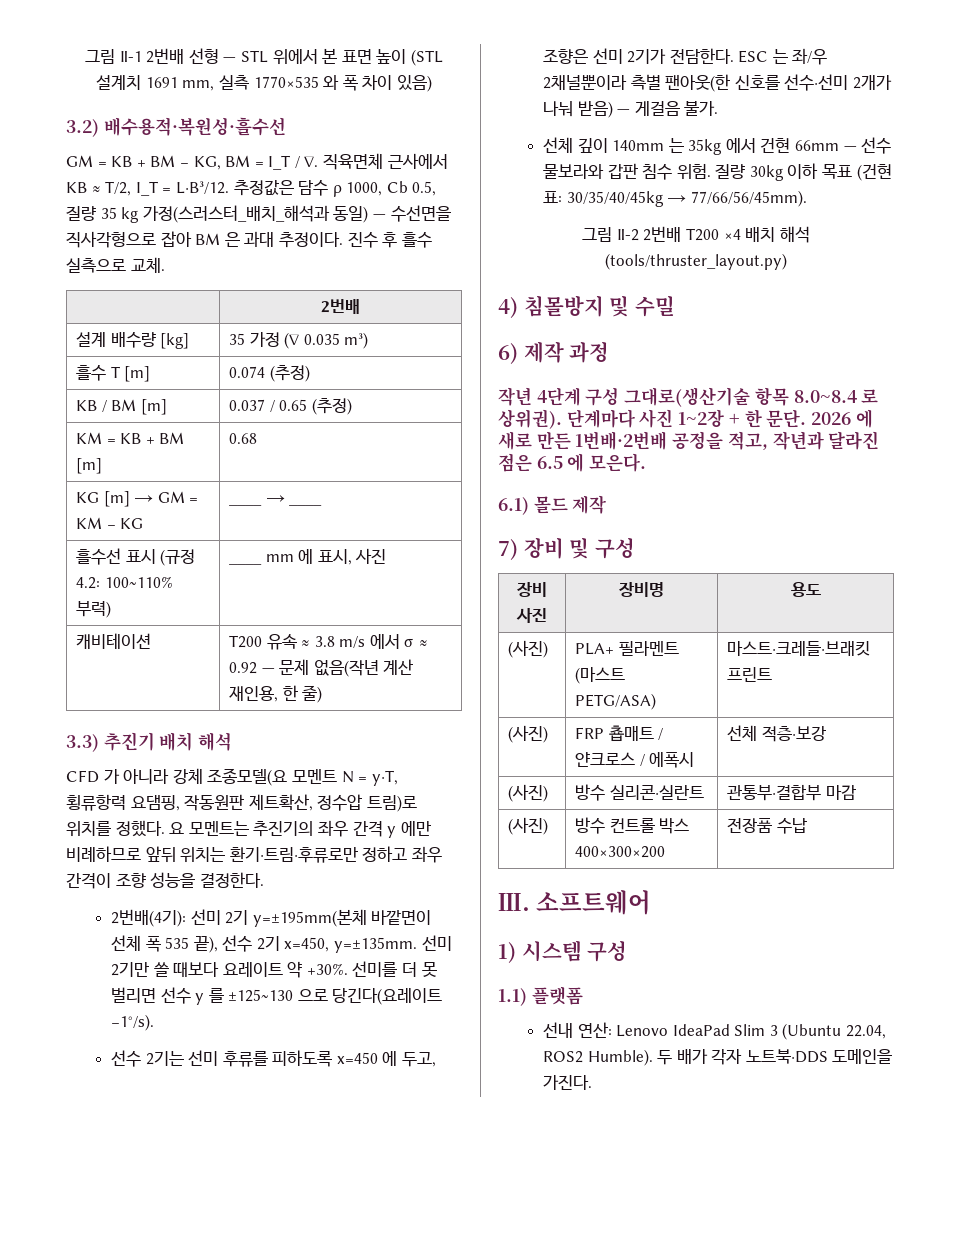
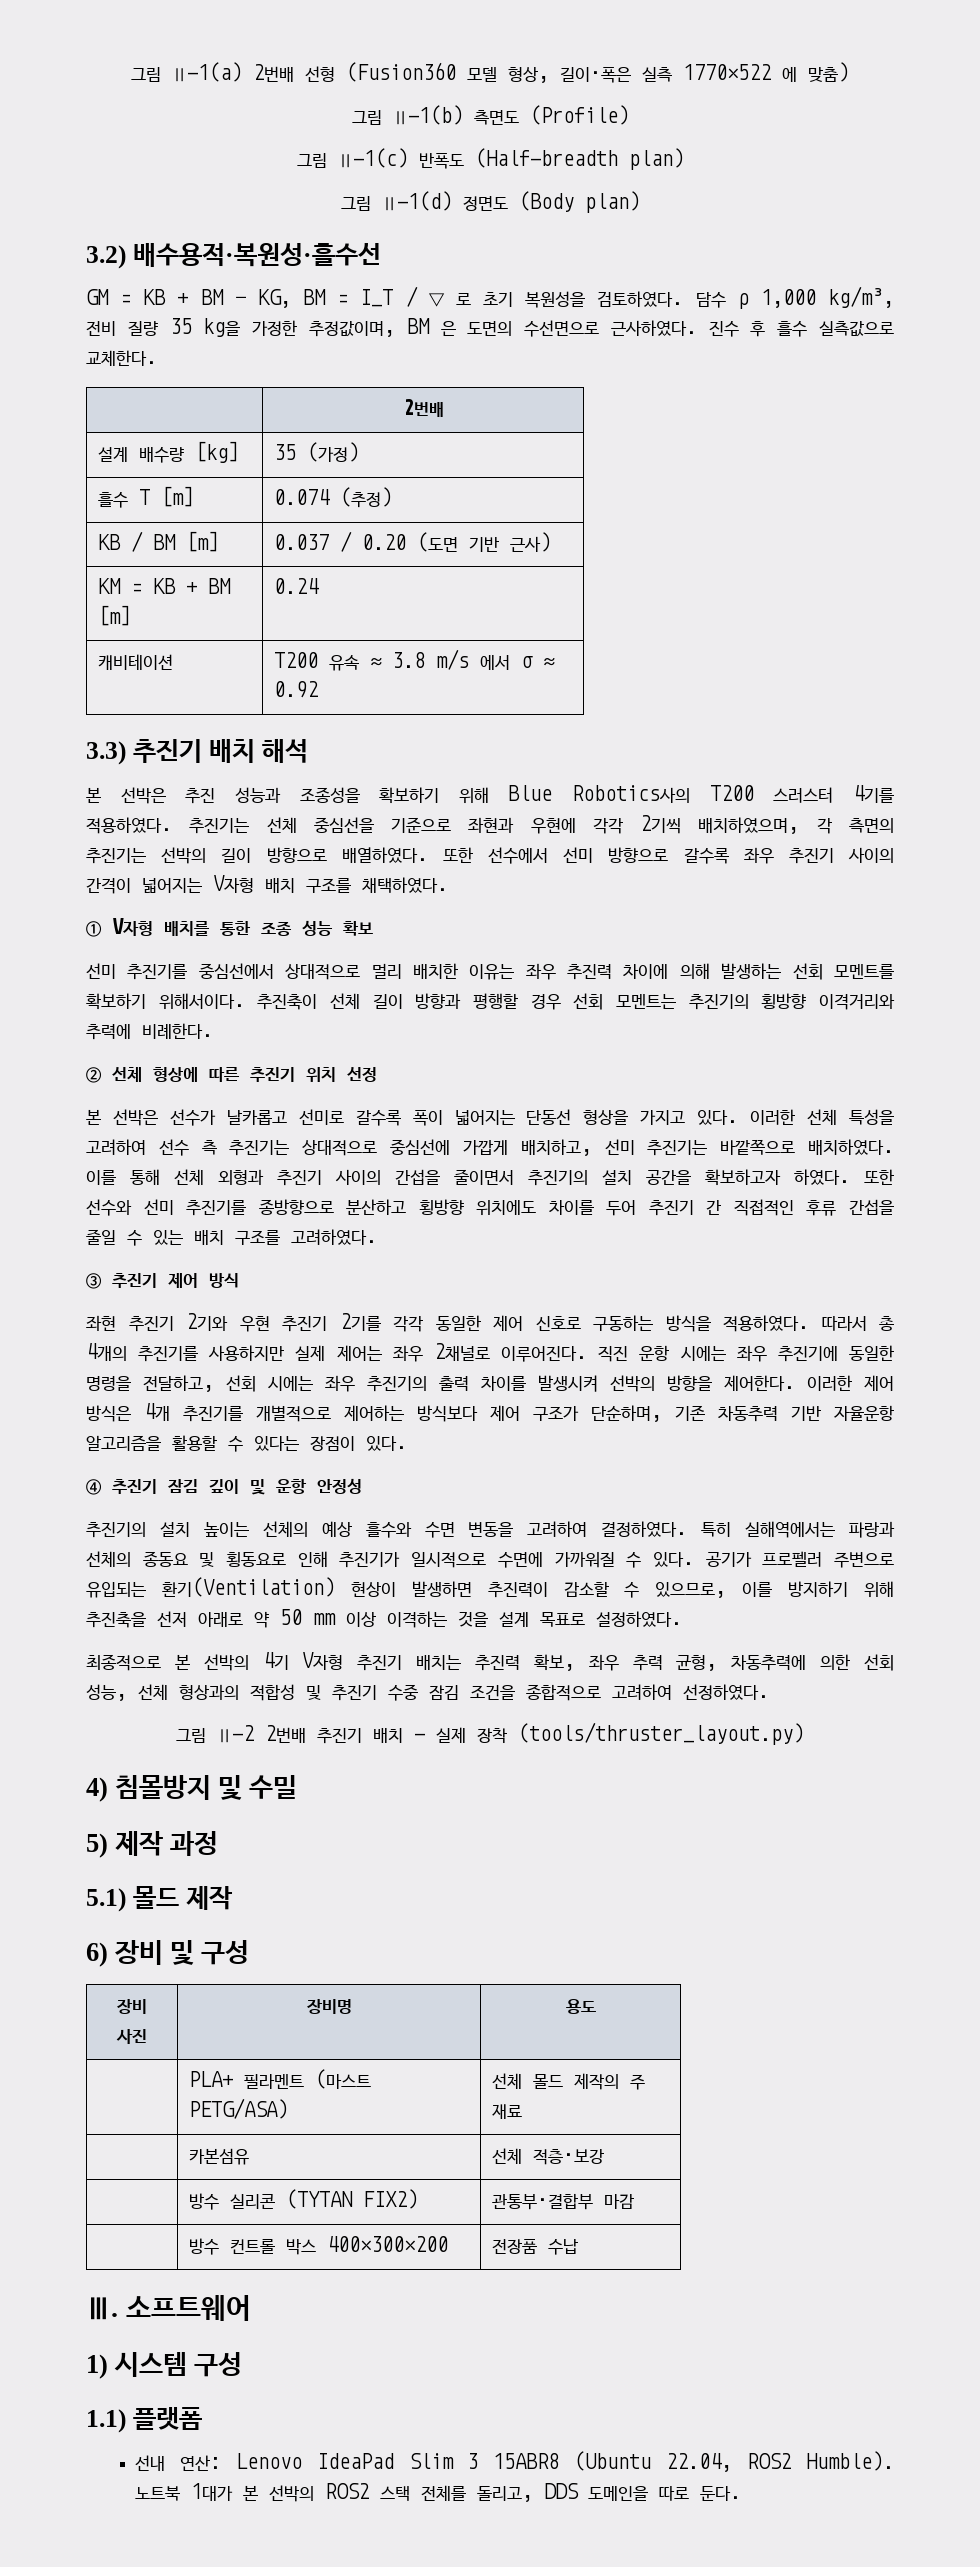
[85,49,142,64] 그림 Ⅱ-1 -> [131,62,242,82] 그림 Ⅱ-1(a)
[223,48,443,66] [96,75,432,92] — STL 위에서 본 표면 높이 (STL 설계치 1691 mm, 실측 1770×535 와 폭 차이 있음) -> [346,62,849,83] [351,105,629,125] [296,148,684,170] [340,191,640,213] (Fusion360 모델 형상, 길이·폭은 실측 1770×522 에 맞춤) // 그림 Ⅱ-1(b) 측면도 (Profile) // 그림 Ⅱ-1(c) 반폭도 (Half-breadth plan) // 그림 Ⅱ-1(d) 정면도 (Body plan)
[304,153,448,170] [66,180,437,197] [66,205,451,223] [66,231,343,248] ∇. 직육면체 근사에서 KB ≈ T/2, I_T = L·B³/12. 추정값은 담수 ρ 1000, Cb 0.5, 질량 35 kg 가정(스러스터_배치_해석과 동일) — 수선면을 직사각형으로 잡아 BM 은 과대 추정이다. -> [427,286,894,309] [86,318,697,337] ∇ 로 초기 복원성을 검토하였다. 담수 ρ 1,000 kg/m³, 전비 질량 35 kg을 가정한 추정값이며, BM 은 도면의 수선면으로 근사하였다.
[66,257,165,273] 실측으로 교체. -> [819,321,895,337] [86,350,157,366] 실측값으로 교체한다.
[249,332,369,349] 가정 (∇ 0.035 m³) -> [307,442,360,462] (가정)
[279,398,352,415] 0.65 (추정) -> [362,532,552,552] 0.20 (도면 기반 근사)
[228,433,257,444] [75,491,199,507] [75,517,144,529] [228,503,262,506] [265,495,285,503] [289,503,323,506] [75,548,196,566] [75,576,173,589] [75,601,111,618] [228,562,262,565] [265,548,387,565] 0.68 // KG [m] → GM = KM − KG | ____ → ____ // 흘수선 표시 (규정 4.2: 100~110% 부력) | ____ mm 에 표시, 사진 -> [274,578,320,594] 0.24
[261,659,414,677] [228,685,323,703] [66,732,233,752] [66,768,398,786] [66,794,417,812] [66,820,431,838] [66,846,442,863] [66,872,264,889] [110,909,432,927] [110,935,452,953] [110,961,437,978] [110,987,443,1005] [110,1014,154,1031] [110,1050,437,1067] [542,48,828,65] [542,74,892,92] [542,101,719,118] [542,137,892,155] [542,163,892,181] [542,190,807,207] [582,226,810,243] — 문제 없음(작년 계산 재인용, 한 줄) // 3.3) 추진기 배치 해석 // CFD 가 아니라 강체 조종모델(요 모멘트 N = y·T, 횡류항력 요댐핑, 작동원판 제트확산, 정수압 트림)로 위치를 정했다. 요 모멘트는 추진기의 좌우 간격 y 에만 비례하므로 앞뒤 위치는 환기·트림·후류로만 정하고 좌우 간격이 조향 성능을 결정한다. // 2번배(4기): 선미 2기 y=±195mm(본체 바깥면이 선체 폭 535 끝), 선수 2기 x=450, y=±135mm. 선미 2기만 쓸 때보다 요레이트 약 +30%. 선미를 더 못 벌리면 선수 y 를 ±125~130 으로 당긴다(요레이트 −1°/s). // 선수 2기는 선미 후류를 피하도록 x=450 에 두고, 조향은 선미 2기가 전담한다. ESC 는 좌/우 2채널뿐이라 측별 팬아웃(한 신호를 선수·선미 2개가 나눠 받음) — 게걸음 불가. // 선체 깊이 140mm 는 35kg 에서 건현 66mm — 선수 물보라와 갑판 침수 위험. 질량 30kg 이하 목표 (건현 표: 30/35/40/45kg → 77/66/56/45mm). // 그림 Ⅱ-2 2번배 T200 ×4 배치 해석 -> [86,739,308,765] [86,785,894,804] [86,815,894,834] [86,847,894,864] [86,875,448,894] [86,918,373,937] [86,963,894,980] [86,993,895,1010] [86,1023,213,1040] [86,1067,377,1083] [86,1109,895,1126] [86,1139,895,1156] [86,1169,894,1186] [86,1199,895,1216] [86,1229,377,1246] [86,1273,239,1289] [86,1313,894,1332] [86,1343,895,1362] [86,1375,894,1392] [86,1403,894,1422] [86,1435,407,1452] [86,1478,362,1495] [86,1521,895,1538] [86,1551,895,1568] [86,1577,894,1598] [86,1609,682,1628] [86,1652,894,1671] [86,1684,769,1701] [176,1725,507,1744] // 3.3) 추진기 배치 해석 // 본 선박은 추진 성능과 조종성을 확보하기 위해 Blue Robotics사의 T200 스러스터 4기를 적용하였다. 추진기는 선체 중심선을 기준으로 좌현과 우현에 각각 2기씩 배치하였으며, 각 측면의 추진기는 선박의 길이 방향으로 배열하였다. 또한 선수에서 선미 방향으로 갈수록 좌우 추진기 사이의 간격이 넓어지는 V자형 배치 구조를 채택하였다. // ① V자형 배치를 통한 조종 성능 확보 // 선미 추진기를 중심선에서 상대적으로 멀리 배치한 이유는 좌우 추진력 차이에 의해 발생하는 선회 모멘트를 확보하기 위해서이다. 추진축이 선체 길이 방향과 평행할 경우 선회 모멘트는 추진기의 횡방향 이격거리와 추력에 비례한다. // ② 선체 형상에 따른 추진기 위치 선정 // 본 선박은 선수가 날카롭고 선미로 갈수록 폭이 넓어지는 단동선 형상을 가지고 있다. 이러한 선체 특성을 고려하여 선수 측 추진기는 상대적으로 중심선에 가깝게 배치하고, 선미 추진기는 바깥쪽으로 배치하였다. 이를 통해 선체 외형과 추진기 사이의 간섭을 줄이면서 추진기의 설치 공간을 확보하고자 하였다. 또한 선수와 선미 추진기를 종방향으로 분산하고 횡방향 위치에도 차이를 두어 추진기 간 직접적인 후류 간섭을 줄일 수 있는 배치 구조를 고려하였다. // ③ 추진기 제어 방식 // 좌현 추진기 2기와 우현 추진기 2기를 각각 동일한 제어 신호로 구동하는 방식을 적용하였다. 따라서 총 4개의 추진기를 사용하지만 실제 제어는 좌우 2채널로 이루어진다. 직진 운항 시에는 좌우 추진기에 동일한 명령을 전달하고, 선회 시에는 좌우 추진기의 출력 차이를 발생시켜 선박의 방향을 제어한다. 이러한 제어 방식은 4개 추진기를 개별적으로 제어하는 방식보다 제어 구조가 단순하며, 기존 차동추력 기반 자율운항 알고리즘을 활용할 수 있다는 장점이 있다. // ④ 추진기 잠김 깊이 및 운항 안정성 // 추진기의 설치 높이는 선체의 예상 흘수와 수면 변동을 고려하여 결정하였다. 특히 실해역에서는 파랑과 선체의 종동요 및 횡동요로 인해 추진기가 일시적으로 수면에 가까워질 수 있다. 공기가 프로펠러 주변으로 유입되는 환기(Ventilation) 현상이 발생하면 추진력이 감소할 수 있으므로, 이를 방지하기 위해 추진축을 선저 아래로 약 50 mm 이상 이격하는 것을 설계 목표로 설정하였다. // 최종적으로 본 선박의 4기 V자형 추진기 배치는 추진력 확보, 좌우 추력 균형, 차동추력에 의한 선회 성능, 선체 형상과의 적합성 및 추진기 수중 잠김 조건을 종합적으로 고려하여 선정하였다. // 그림 Ⅱ-2 2번배 추진기 배치 — 실제 장착
[498,343,518,365] 6) -> [86,1833,108,1858] 5)
[498,387,879,407] [498,409,873,429] [498,431,880,450] [498,453,647,472] [498,497,529,515] 작년 4단계 구성 그대로(생산기술 항목 8.0~8.4 로 상위권). 단계마다 사진 1~2장 + 한 문단. 2026 에 새로 만든 1번배·2번배 공정을 적고, 작년과 달라진 점은 6.5 에 모은다. // 6.1) -> [86,1888,126,1912] 5.1)
[498,539,518,561] 7) -> [86,1942,108,1967] 6)
[507,640,548,658] (사진) -> (596, 2006) none
[726,641,870,656] [726,667,772,682] [507,725,548,743] [574,725,664,742] [574,752,695,768] 마스트·크레들·브래킷 프린트 // (사진) | FRP 춉매트 / 얀크로스 / 에폭시 -> [492,2073,646,2090] [492,2104,523,2119] [189,2148,250,2165] 선체 몰드 제작의 주 재료 // | 카본섬유
[507,784,548,802] [574,784,704,801] (사진) | 방수 실리콘·실란트 -> [189,2189,419,2210] | 방수 실리콘 (TYTAN FIX2)
[507,817,548,835] (사진) -> (635, 2201) none
(778, 1030) none -> [493,2453,560,2469] 15ABR8
[657,1049,893,1065] [542,1075,592,1090] 두 배가 각자 노트북·DDS 도메인을 가진다. -> [134,2483,741,2502] 노트북 1대가 본 선박의 ROS2 스택 전체를 돌리고, DDS 도메인을 따로 둔다.

